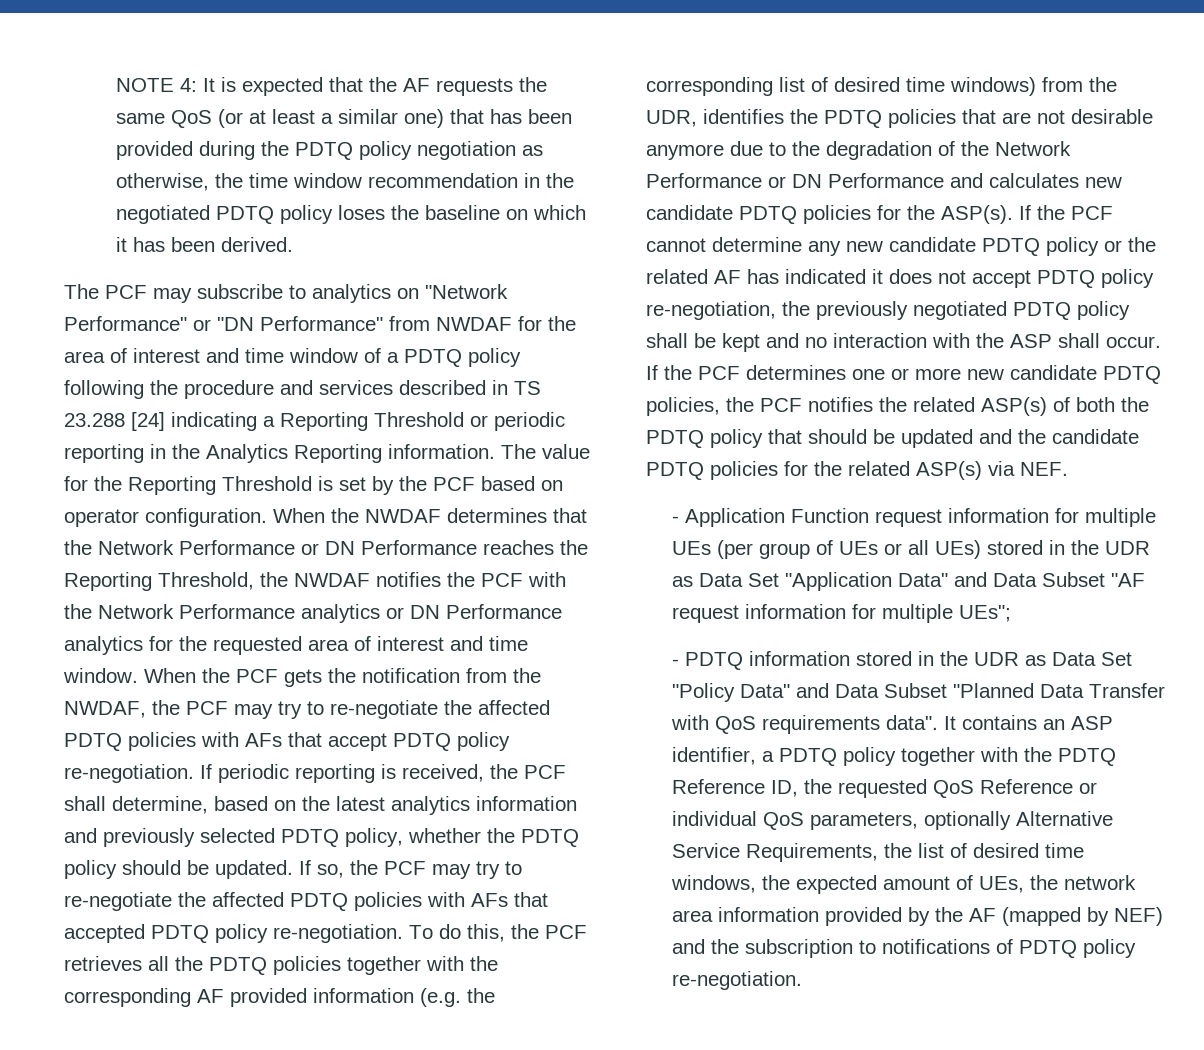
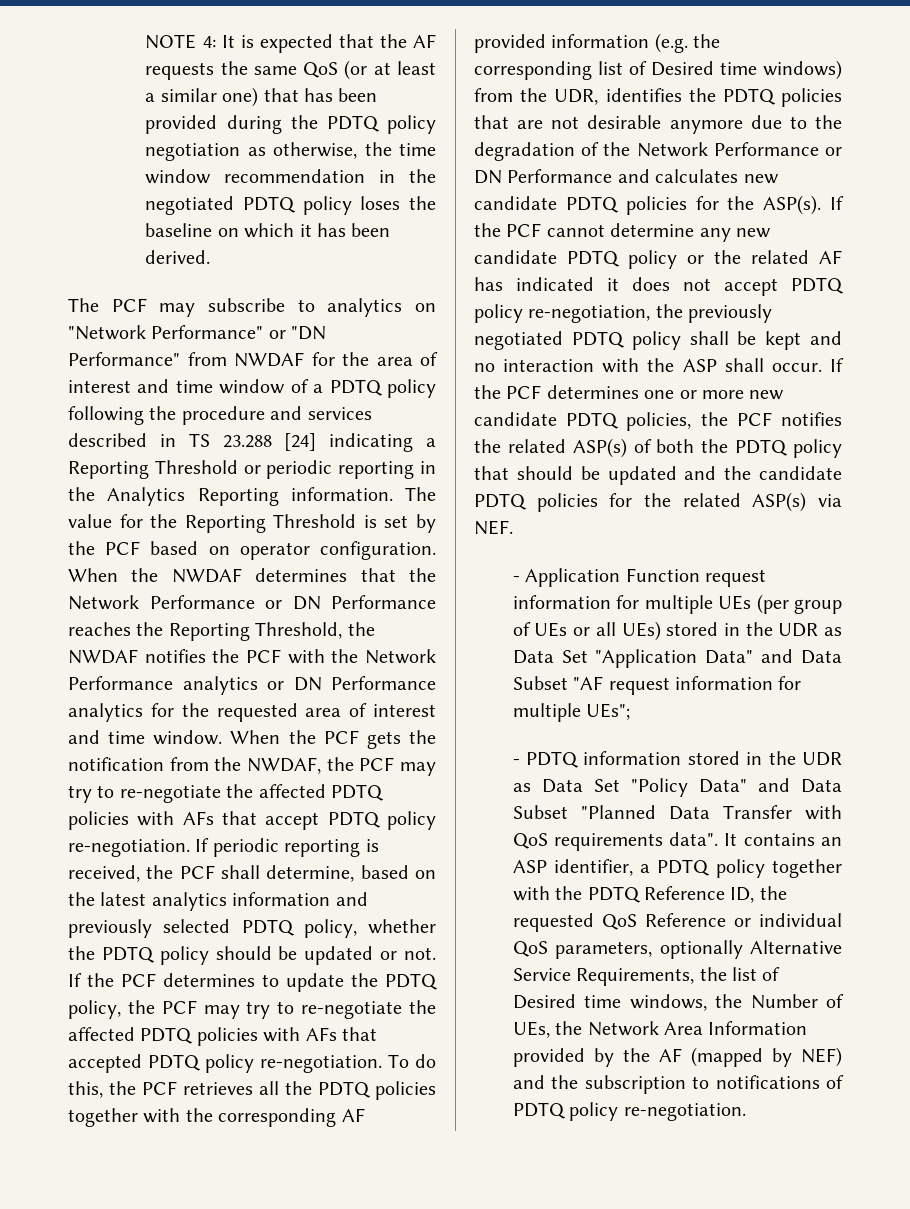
[215,860,344,879] updated. If so, -> [304,946,436,965] [68,973,438,992] [68,1000,121,1019] updated or not. If the PCF determines to update the PDTQ policy,
[834,77,900,92] desired -> [651,61,714,76] Desired
[973,843,1040,858] desired -> [512,994,576,1009] Desired
[796,875,951,894] expected amount -> [750,994,818,1009] Number
[1064,875,1137,890] [672,907,820,922] network area information -> [587,1021,808,1036] Network Area Information

